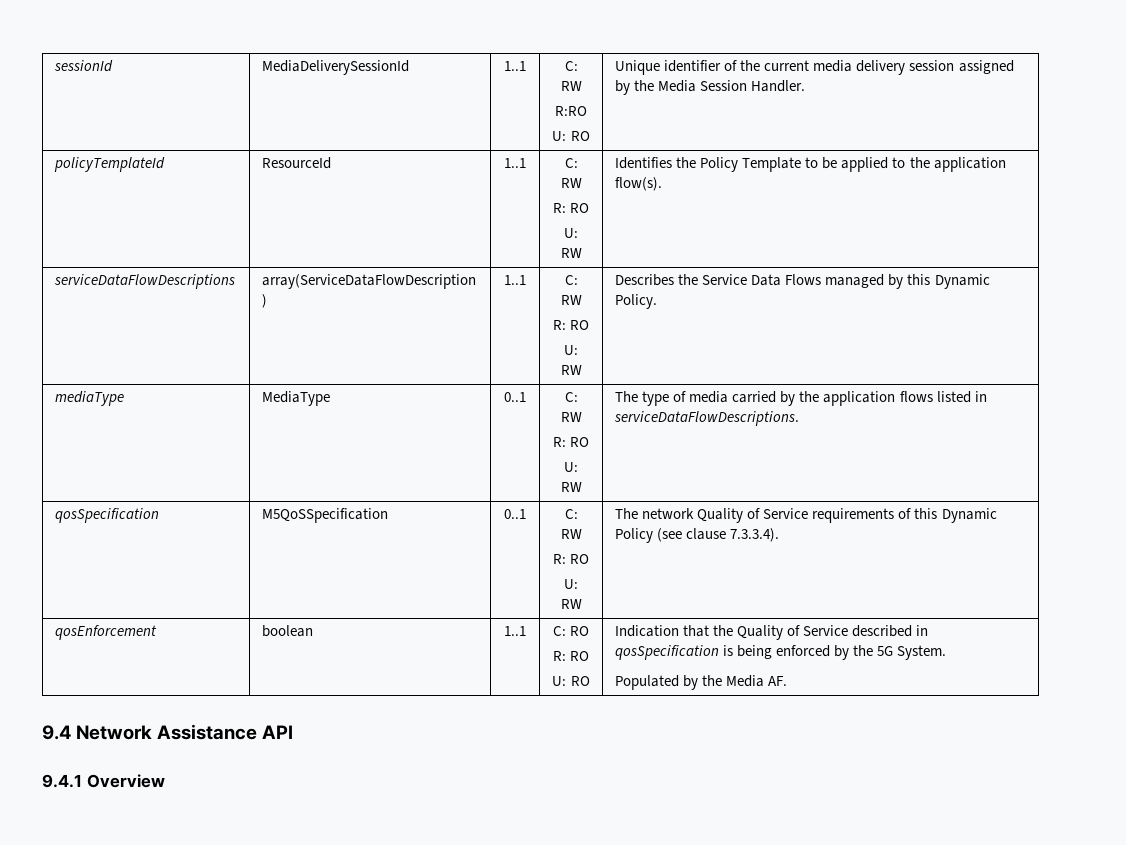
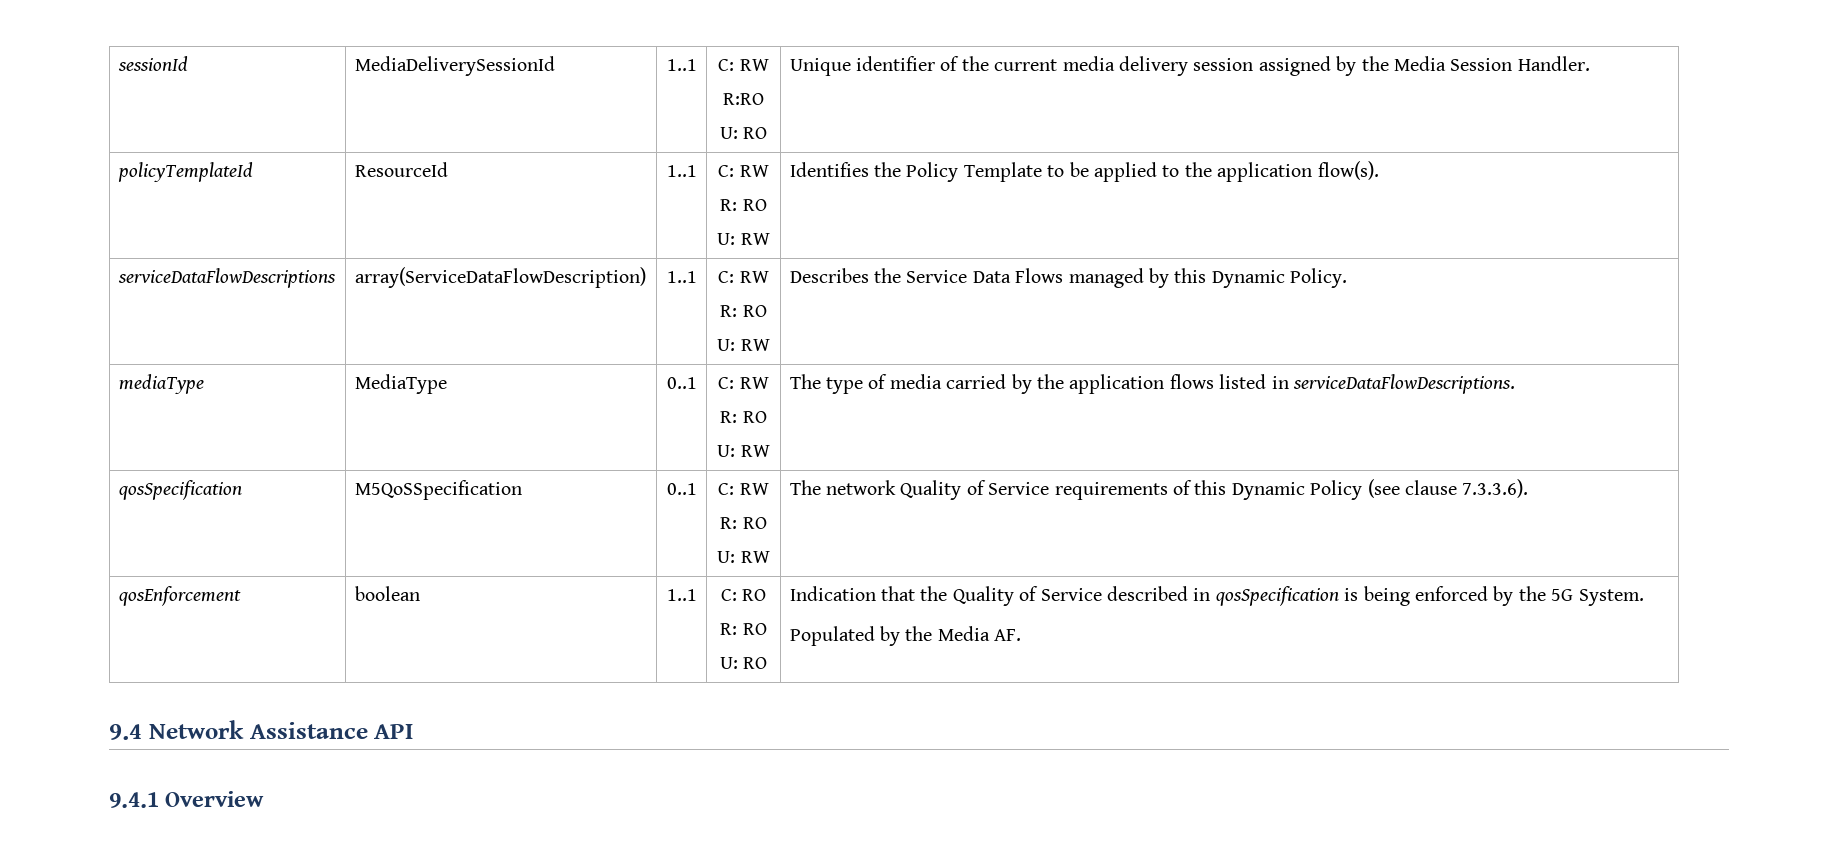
[730,528,780,542] 7.3.3.4). -> [1462,479,1529,498] 7.3.3.6).

